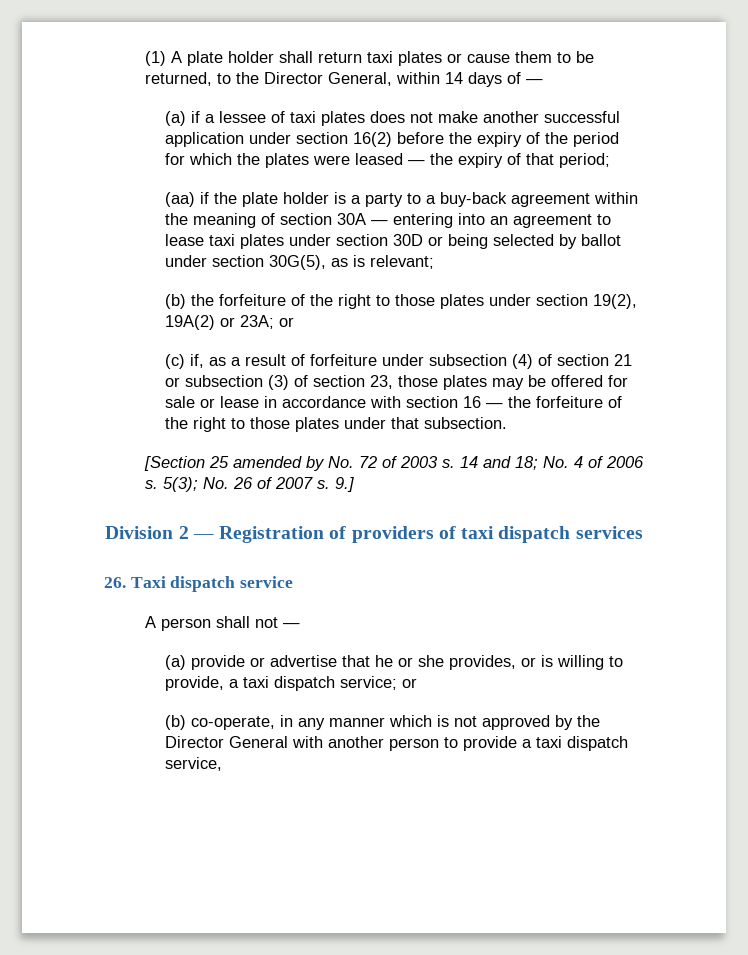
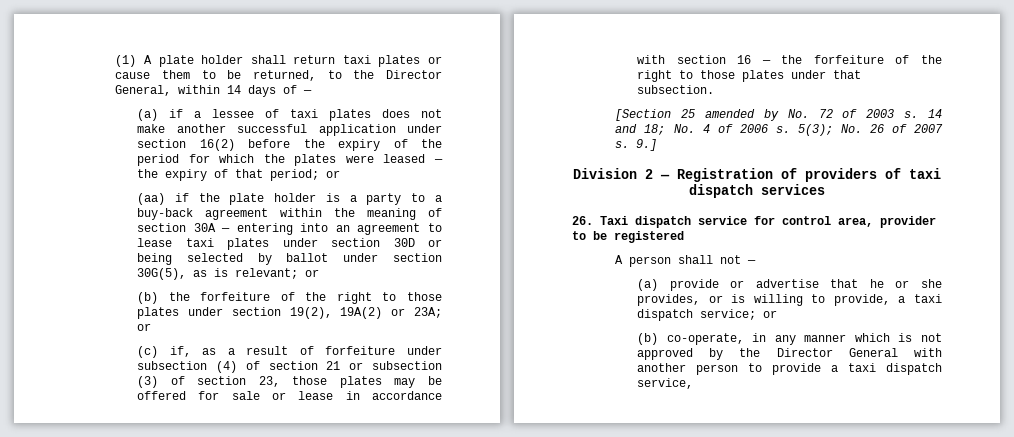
(611, 160) none -> [326,170,341,178] or
(435, 262) none -> [305,269,320,277] or
(294, 582) none -> [754,216,936,228] [572,231,684,243] for control area, provider to be registered

